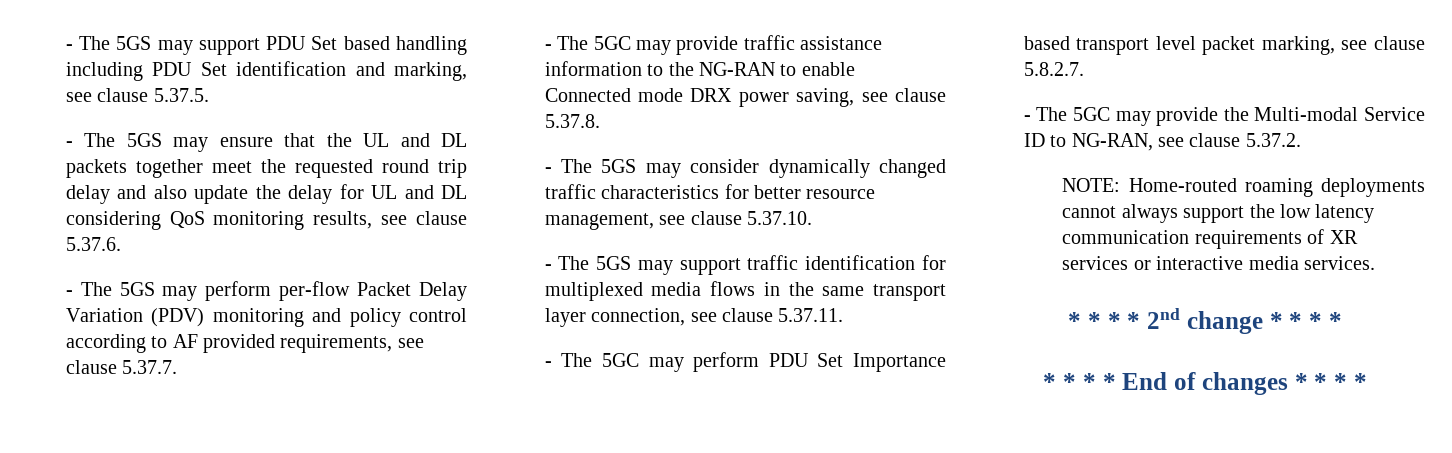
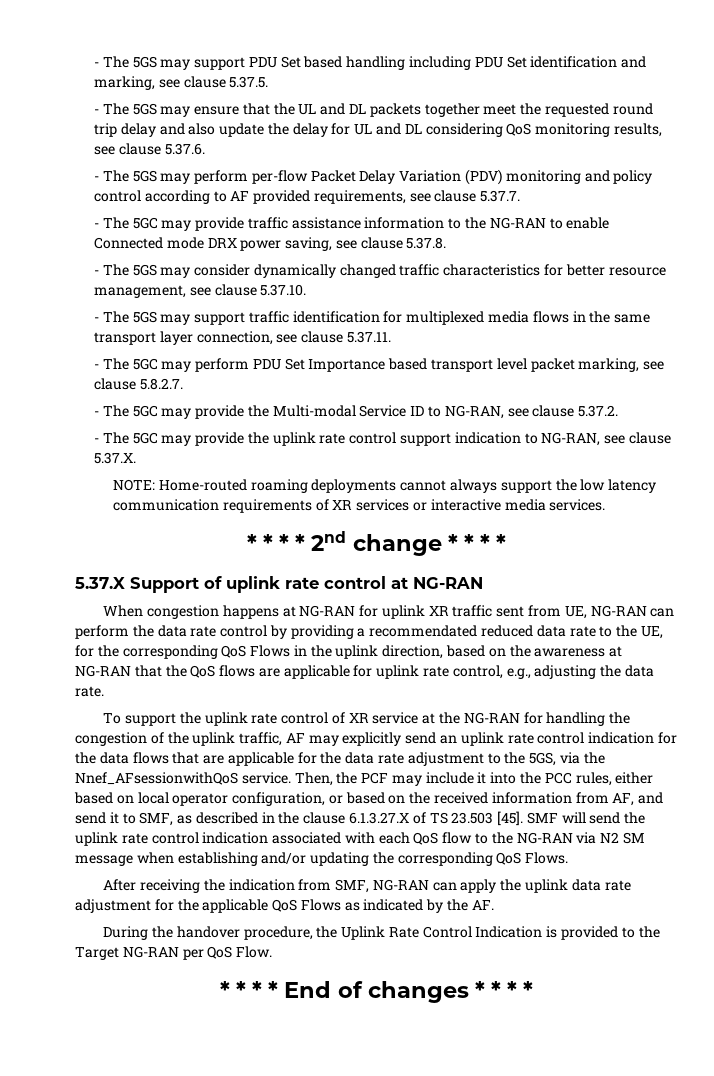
(1301, 140) none -> [94,432,671,446] [94,452,137,464] // - The 5GC may provide the uplink rate control support indication to NG-RAN, see clause 5.37.X.
(1342, 320) none -> [75,576,483,593] [103,605,675,619] [75,625,663,639] [75,645,623,659] [75,665,654,679] [75,686,104,697] [103,712,631,726] [75,732,677,746] [75,752,605,766] [75,772,654,786] [74,792,664,806] [75,811,646,826] [75,832,645,846] [75,852,569,866] [103,879,631,893] [75,899,494,913] [103,926,660,940] [75,946,273,960] // 5.37.X Support of uplink rate control at NG-RAN // When congestion happens at NG-RAN for uplink XR traffic sent from UE, NG-RAN can perform the data rate control by providing a recommendated reduced data rate to the UE, for the corresponding QoS Flows in the uplink direction, based on the awareness at NG-RAN that the QoS flows are applicable for uplink rate control, e.g., adjusting the data rate. // To support the uplink rate control of XR service at the NG-RAN for handling the congestion of the uplink traffic, AF may explicitly send an uplink rate control indication for the data flows that are applicable for the data rate adjustment to the 5GS, via the Nnef_AFsessionwithQoS service. Then, the PCF may include it into the PCC rules, either based on local operator configuration, or based on the received information from AF, and send it to SMF, as described in the clause 6.1.3.27.X of TS 23.503 [45]. SMF will send the uplink rate control indication associated with each QoS flow to the NG-RAN via N2 SM message when establishing and/or updating the corresponding QoS Flows. // After receiving the indication from SMF, NG-RAN can apply the uplink data rate adjustment for the applicable QoS Flows as indicated by the AF. // During the handover procedure, the Uplink Rate Control Indication is provided to the Target NG-RAN per QoS Flow.

